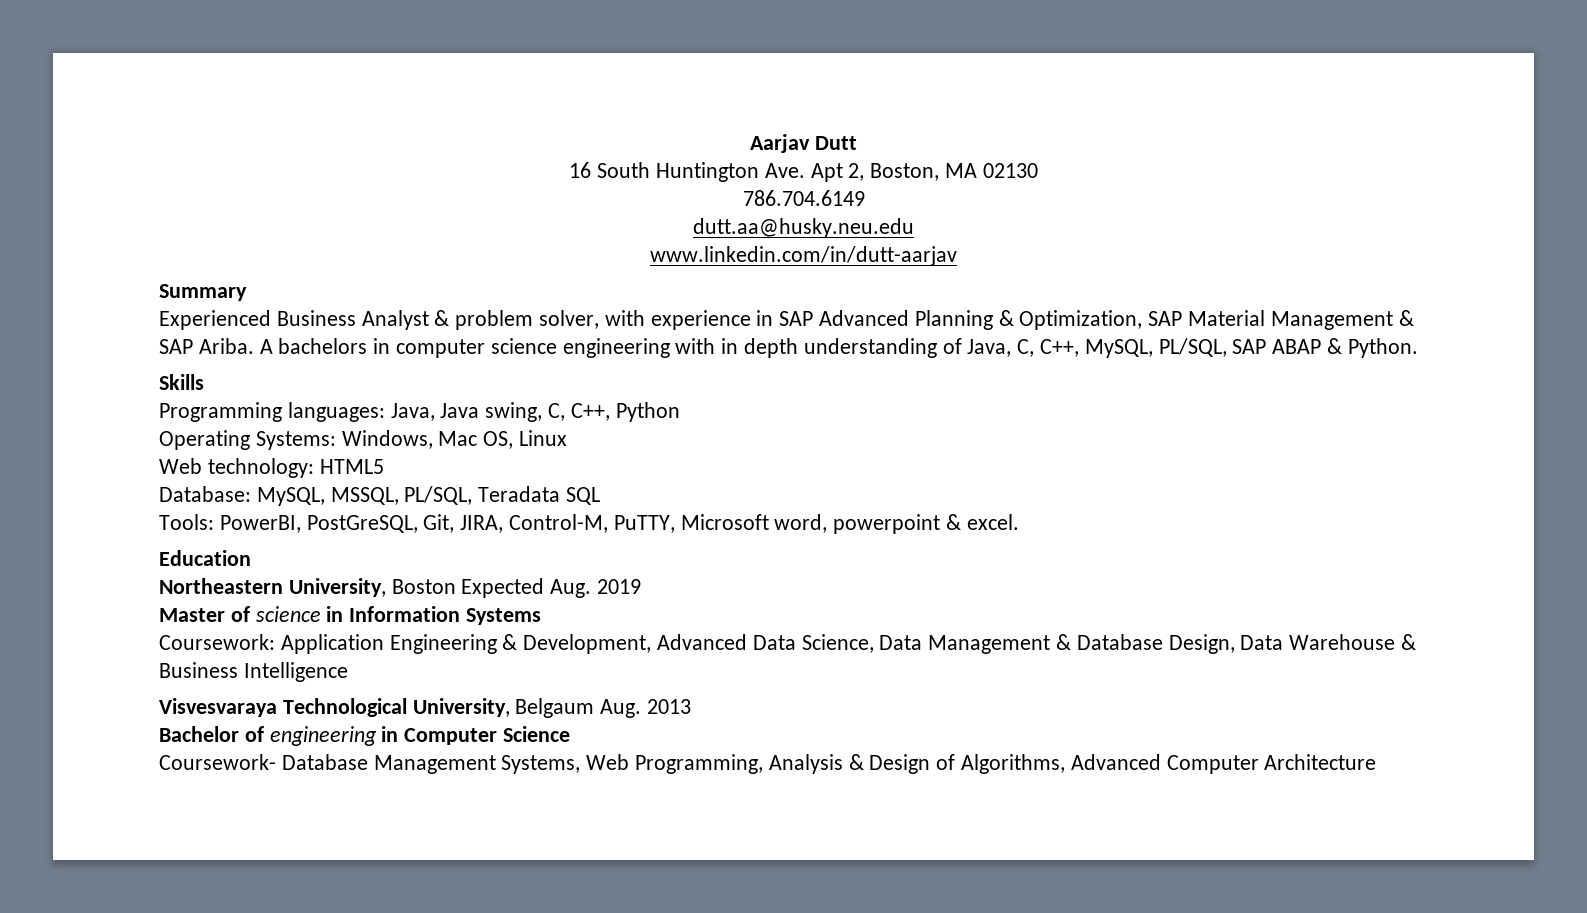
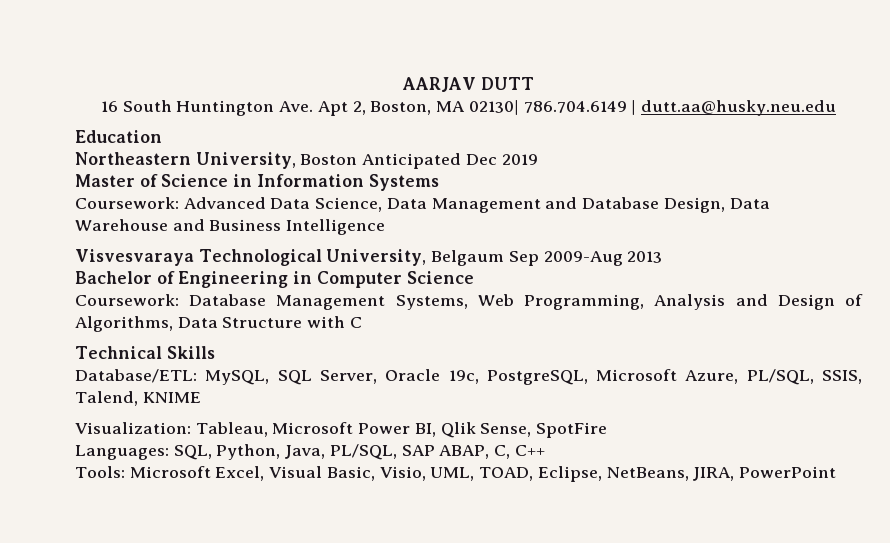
[750,134,857,153] Aarjav Dutt -> [402,77,534,92] AARJAV DUTT
[982,163,1038,178] 02130 // -> [468,100,519,115] 02130|
(865, 198) // -> [631,100,637,115] |
[650,246,957,266] [159,284,247,301] [159,310,1414,330] [159,338,1418,358] [159,374,204,390] [159,402,680,422] [159,430,568,450] [159,458,384,478] [159,486,601,506] [159,514,1019,534] // www.linkedin.com/in/dutt-aarjav // Summary // Experienced Business Analyst & problem solver, with experience in SAP Advanced Planning & Optimization, SAP Material Management & SAP Ariba. A bachelors in computer science engineering with in depth understanding of Java, C, C++, MySQL, PL/SQL, SAP ABAP & Python. // Skills // Programming languages: Java, Java swing, C, C++, Python // Operating Systems: Windows, Mac OS, Linux // Web technology: HTML5 // Database: MySQL, MSSQL, PL/SQL, Teradata SQL // Tools: PowerBI, PostGreSQL, Git, JIRA, Control-M, PuTTY, Microsoft word, powerpoint & excel. -> (836, 108) none
[461,578,592,598] Expected Aug. -> [362,153,497,169] Anticipated Dec
[255,606,321,622] science -> [161,174,229,187] Science
[280,634,652,654] Application Engineering & Development, -> (179, 203) none
[1056,634,1072,650] & -> [545,197,578,209] and
[1401,634,1417,650] & -> [172,219,205,231] and
[600,699,642,718] Aug. -> [508,251,623,266] Sep 2009-Aug
[269,726,377,746] engineering -> [178,271,289,288] Engineering
[159,754,276,770] Coursework- -> [75,294,179,306] Coursework:
[848,754,864,770] & -> [735,294,768,306] and
[1070,754,1377,774] Advanced Computer Architecture -> [177,316,362,328] [75,346,215,359] [75,369,862,385] [75,391,201,406] [75,422,608,438] [75,444,545,460] [75,466,836,482] Data Structure with C // Technical Skills // Database/ETL: MySQL, SQL Server, Oracle 19c, PostgreSQL, Microsoft Azure, PL/SQL, SSIS, Talend, KNIME // Visualization: Tableau, Microsoft Power BI, Qlik Sense, SpotFire // Languages: SQL, Python, Java, PL/SQL, SAP ABAP, C, C++ // Tools: Microsoft Excel, Visual Basic, Visio, UML, TOAD, Eclipse, NetBeans, JIRA, PowerPoint

